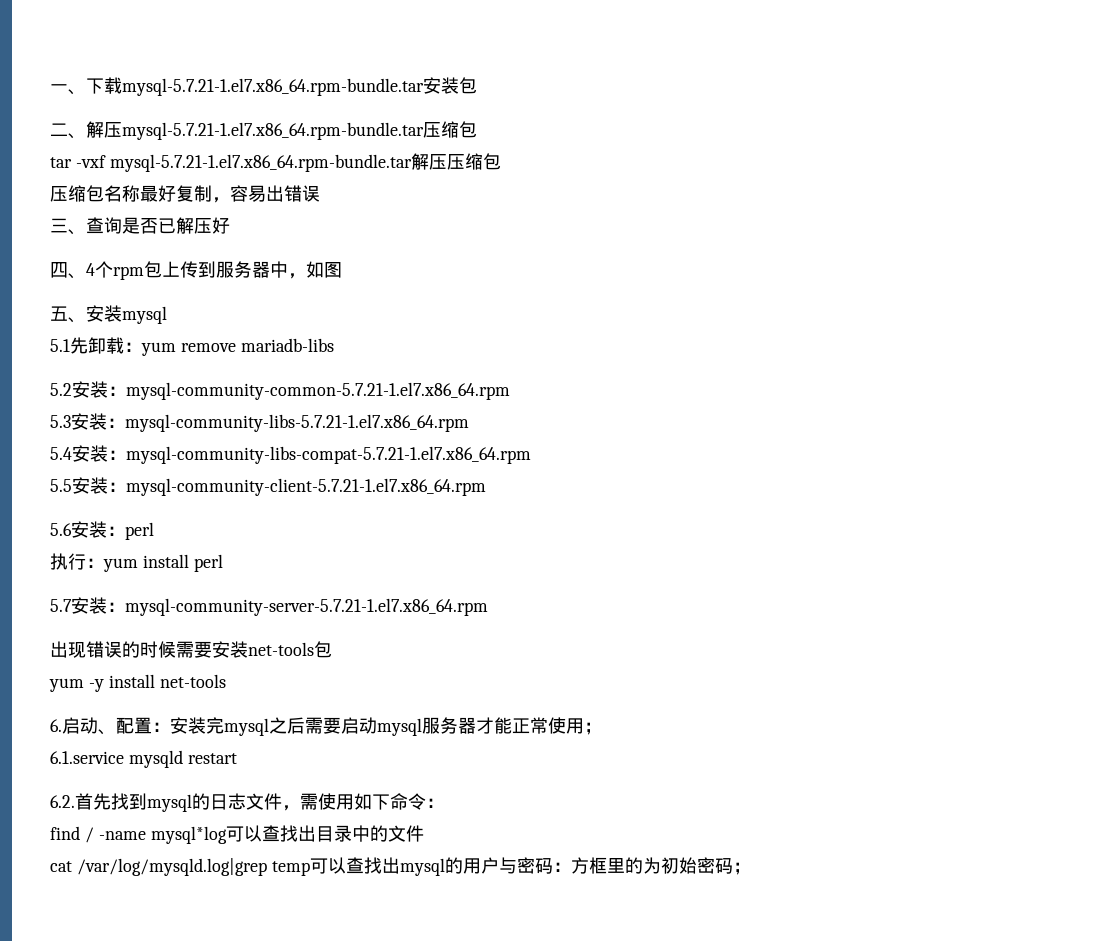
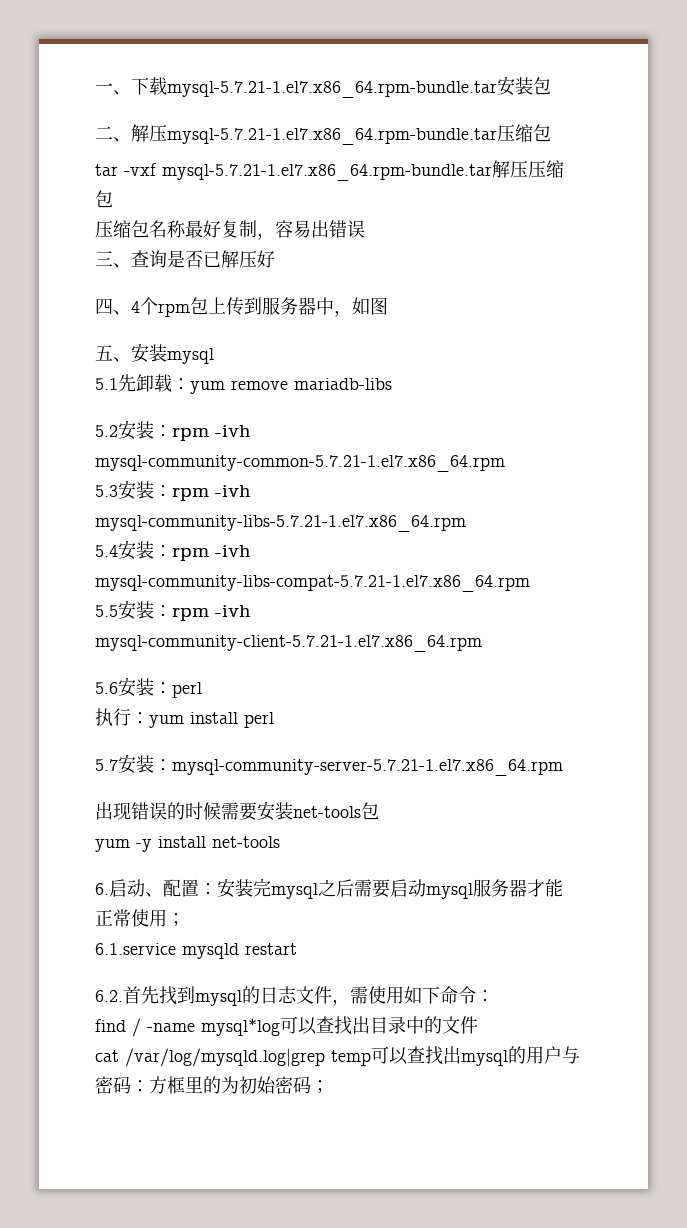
(126, 391) none -> [172,425,251,441] rpm -ivh
(125, 423) none -> [172,485,251,501] rpm -ivh
(126, 455) none -> [172,545,251,561] rpm -ivh
(126, 487) none -> [172,605,251,621] rpm -ivh

